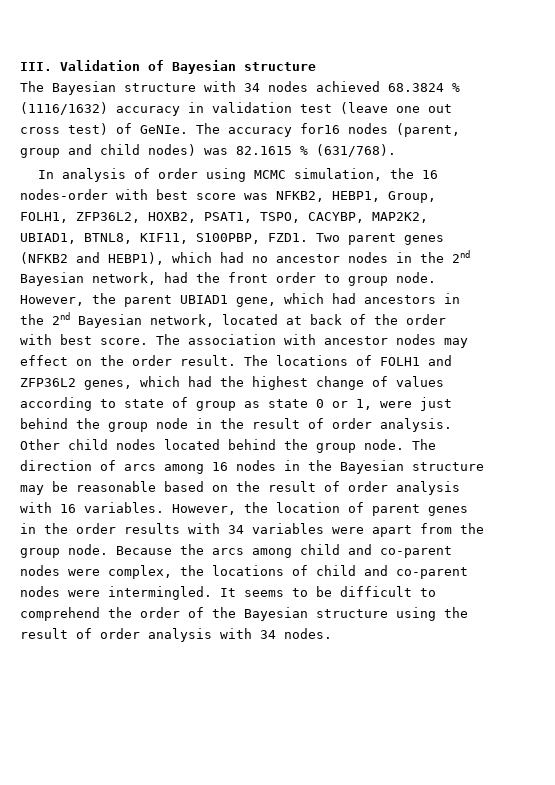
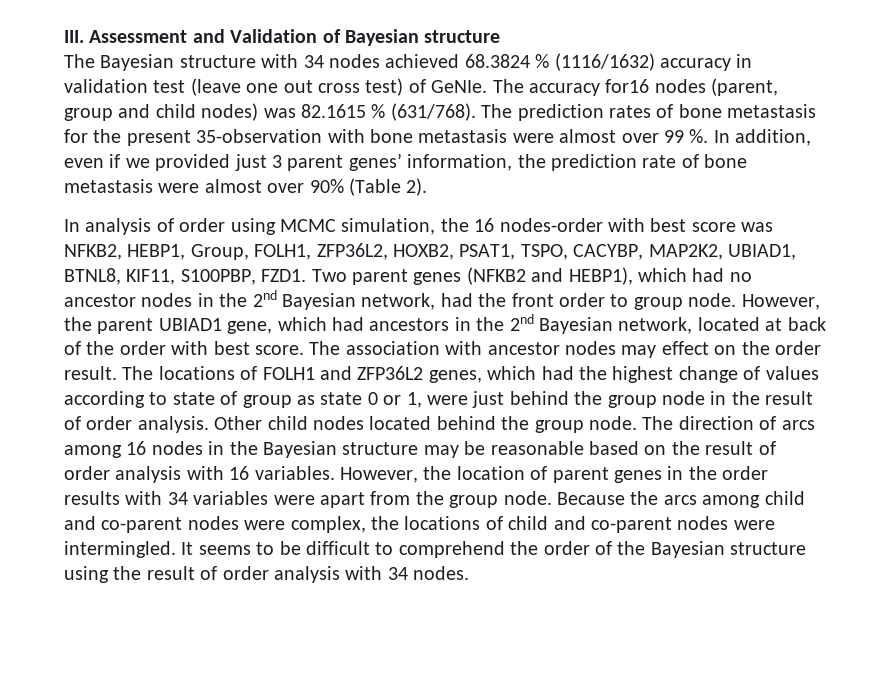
(52, 66) none -> [89,29,225,43] Assessment and
(396, 150) none -> [481,104,817,121] [64,129,812,146] [64,153,748,171] [64,178,428,196] The prediction rates of bone metastasis for the present 35-observation with bone metastasis were almost over 99 %. In addition, even if we provided just 3 parent genes’ information, the prediction rate of bone metastasis were almost over 90% (Table 2).

